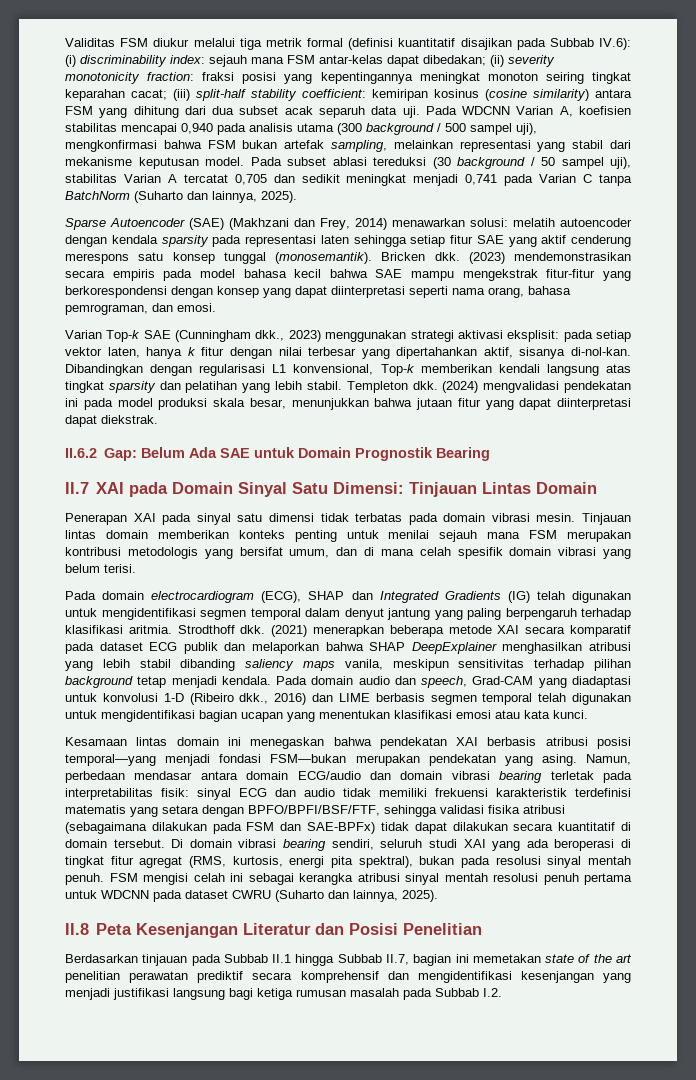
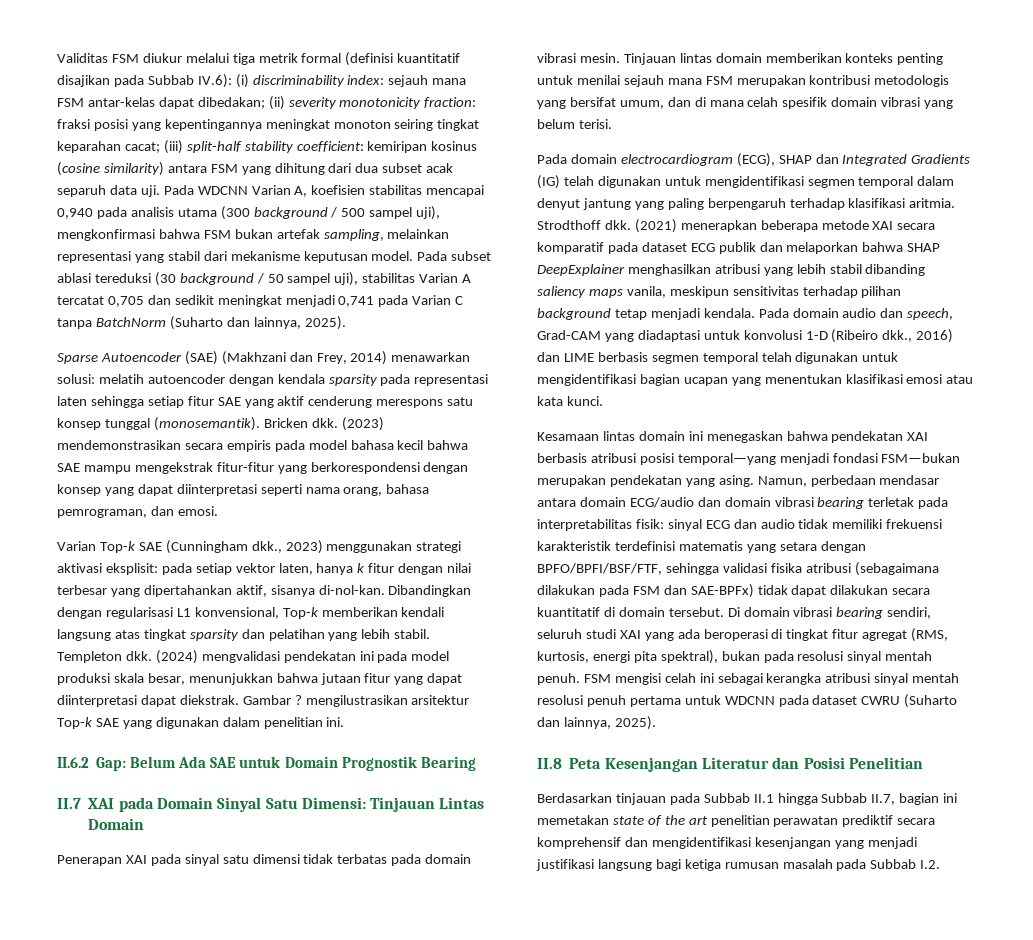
(158, 419) none -> [242,695,470,707] [57,717,345,729] Gambar ? mengilustrasikan arsitektur Top-k SAE yang digunakan dalam penelitian ini.

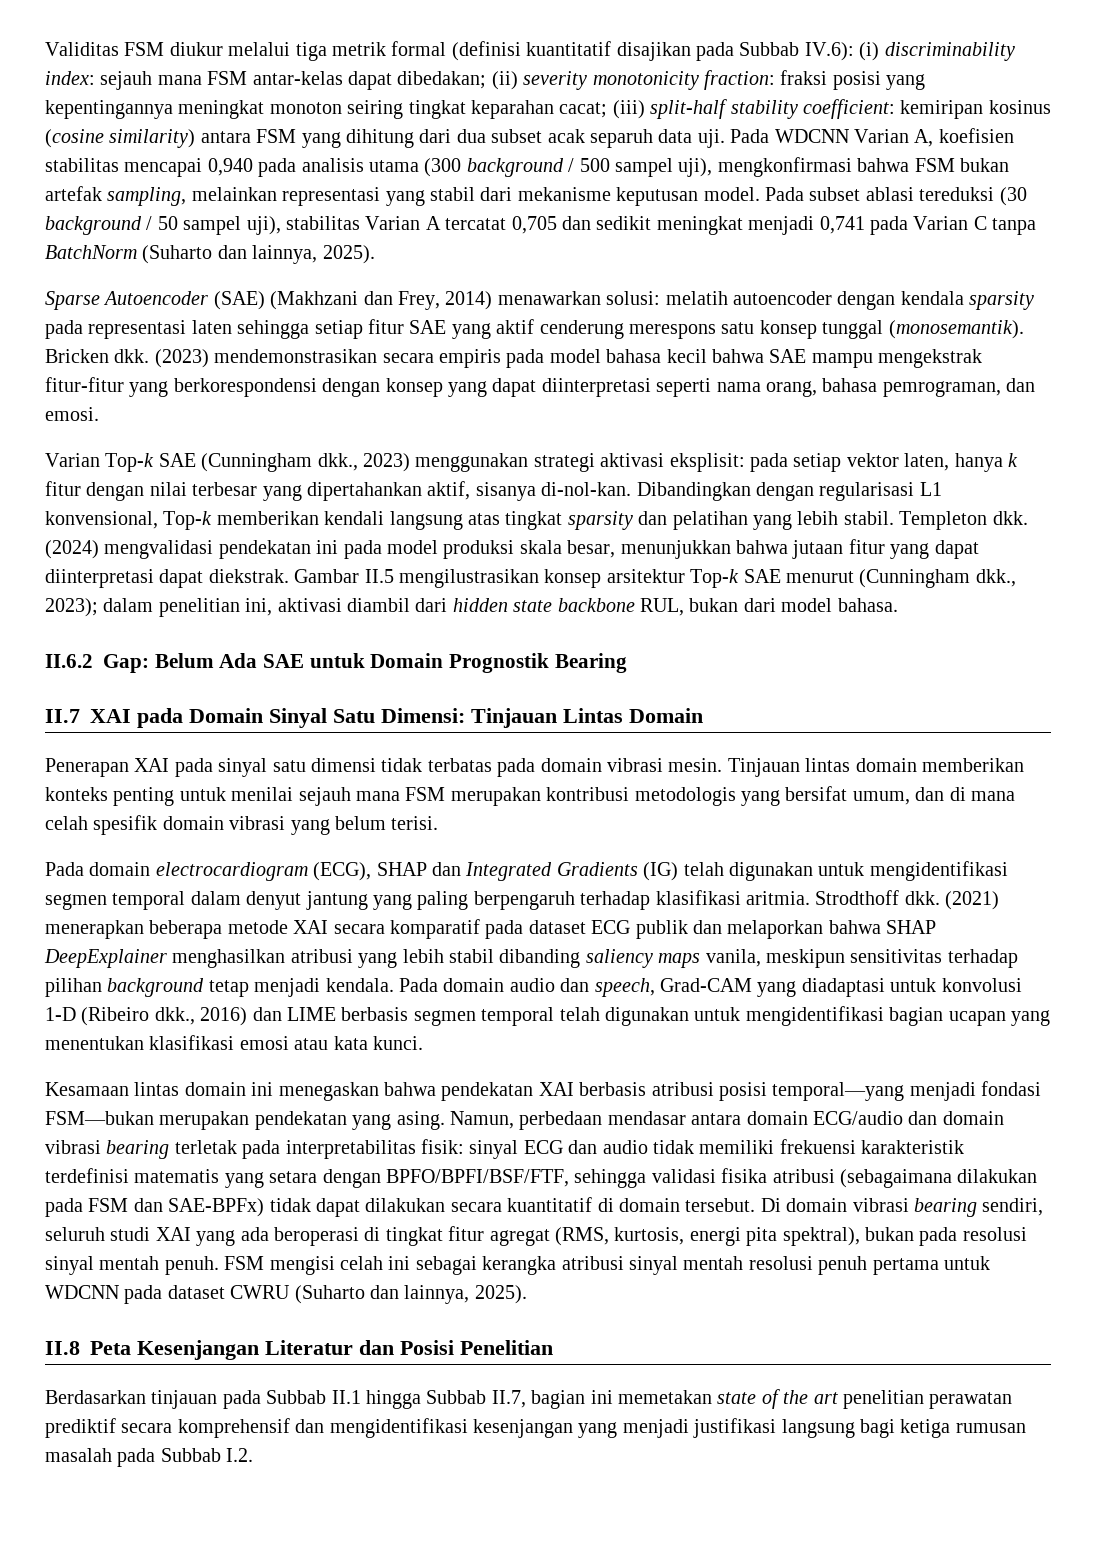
[294,695,470,707] [57,717,345,729] ? mengilustrasikan arsitektur Top-k SAE yang digunakan dalam penelitian ini. -> [364,569,1016,588] [45,598,898,617] II.5 mengilustrasikan konsep arsitektur Top-k SAE menurut (Cunningham dkk., 2023); dalam penelitian ini, aktivasi diambil dari hidden state backbone RUL, bukan dari model bahasa.

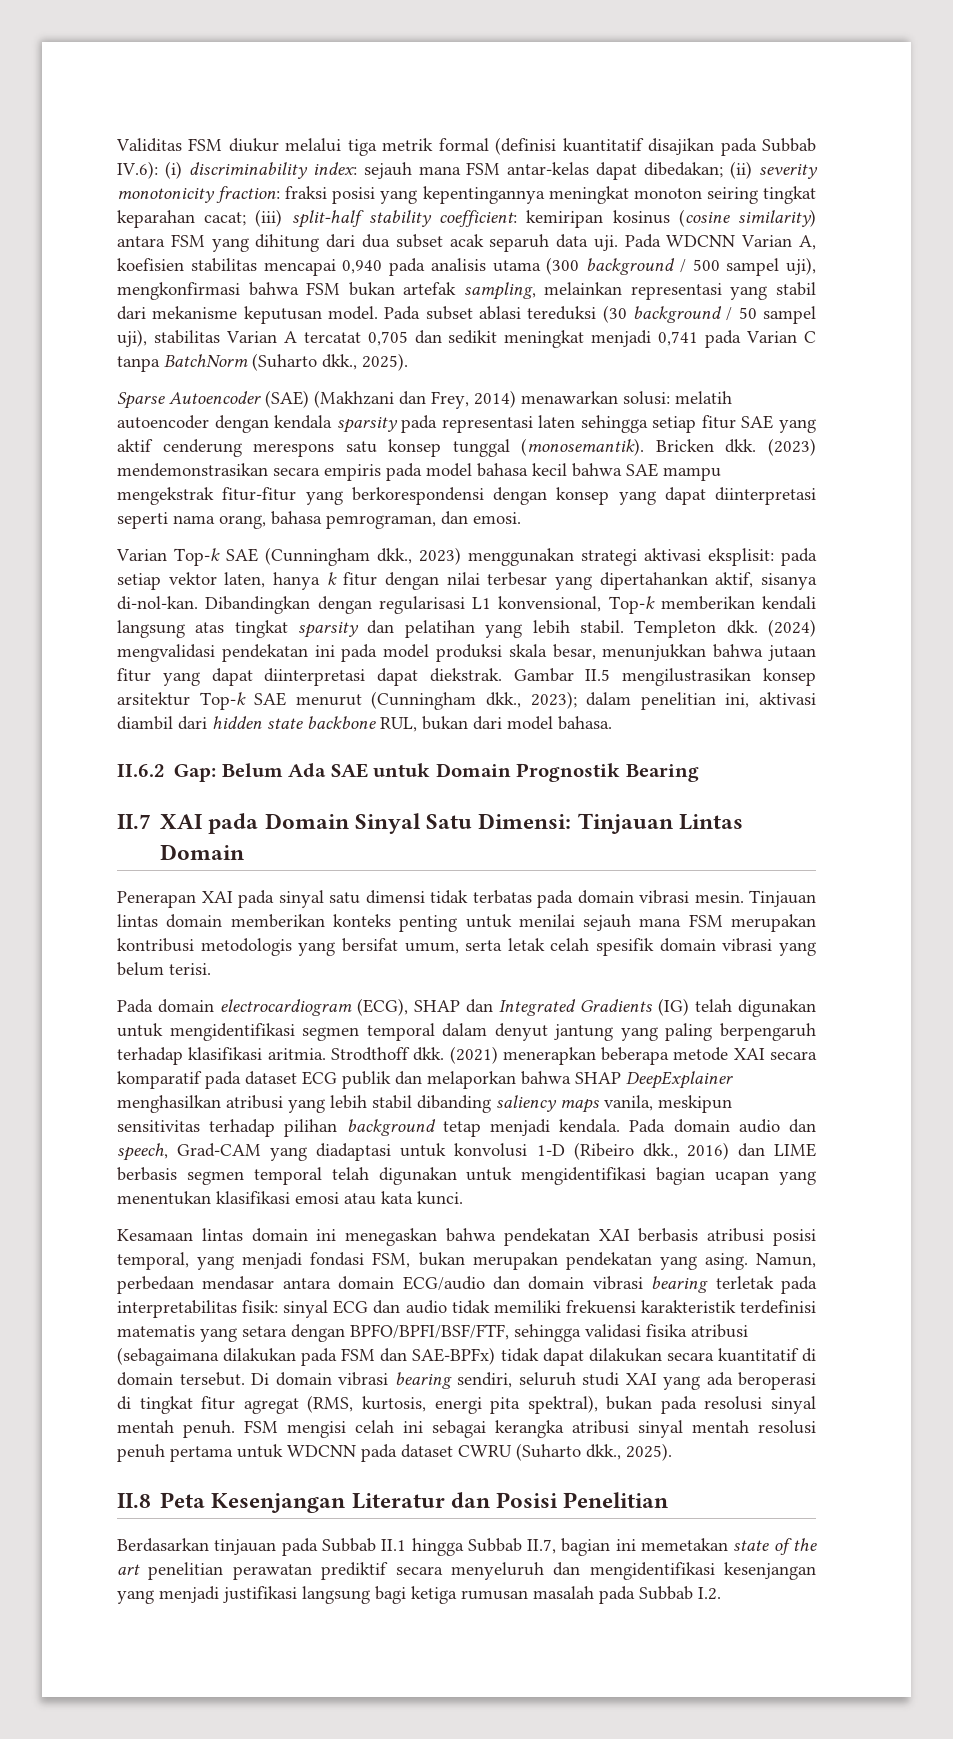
[217,245,318,264] dan lainnya, -> [322,354,357,370] dkk.,
[915,787,1015,801] dan di mana -> [465,938,545,951] serta letak
[772,1081,1042,1101] [45,1111,154,1125] temporal—yang menjadi fondasi FSM—bukan -> [117,1252,465,1270] temporal, yang menjadi fondasi FSM, bukan
[370,1285,470,1304] dan lainnya, -> [586,1444,621,1460] dkk.,
[177,1418,290,1438] komprehensif -> [450,1562,544,1580] menyeluruh

